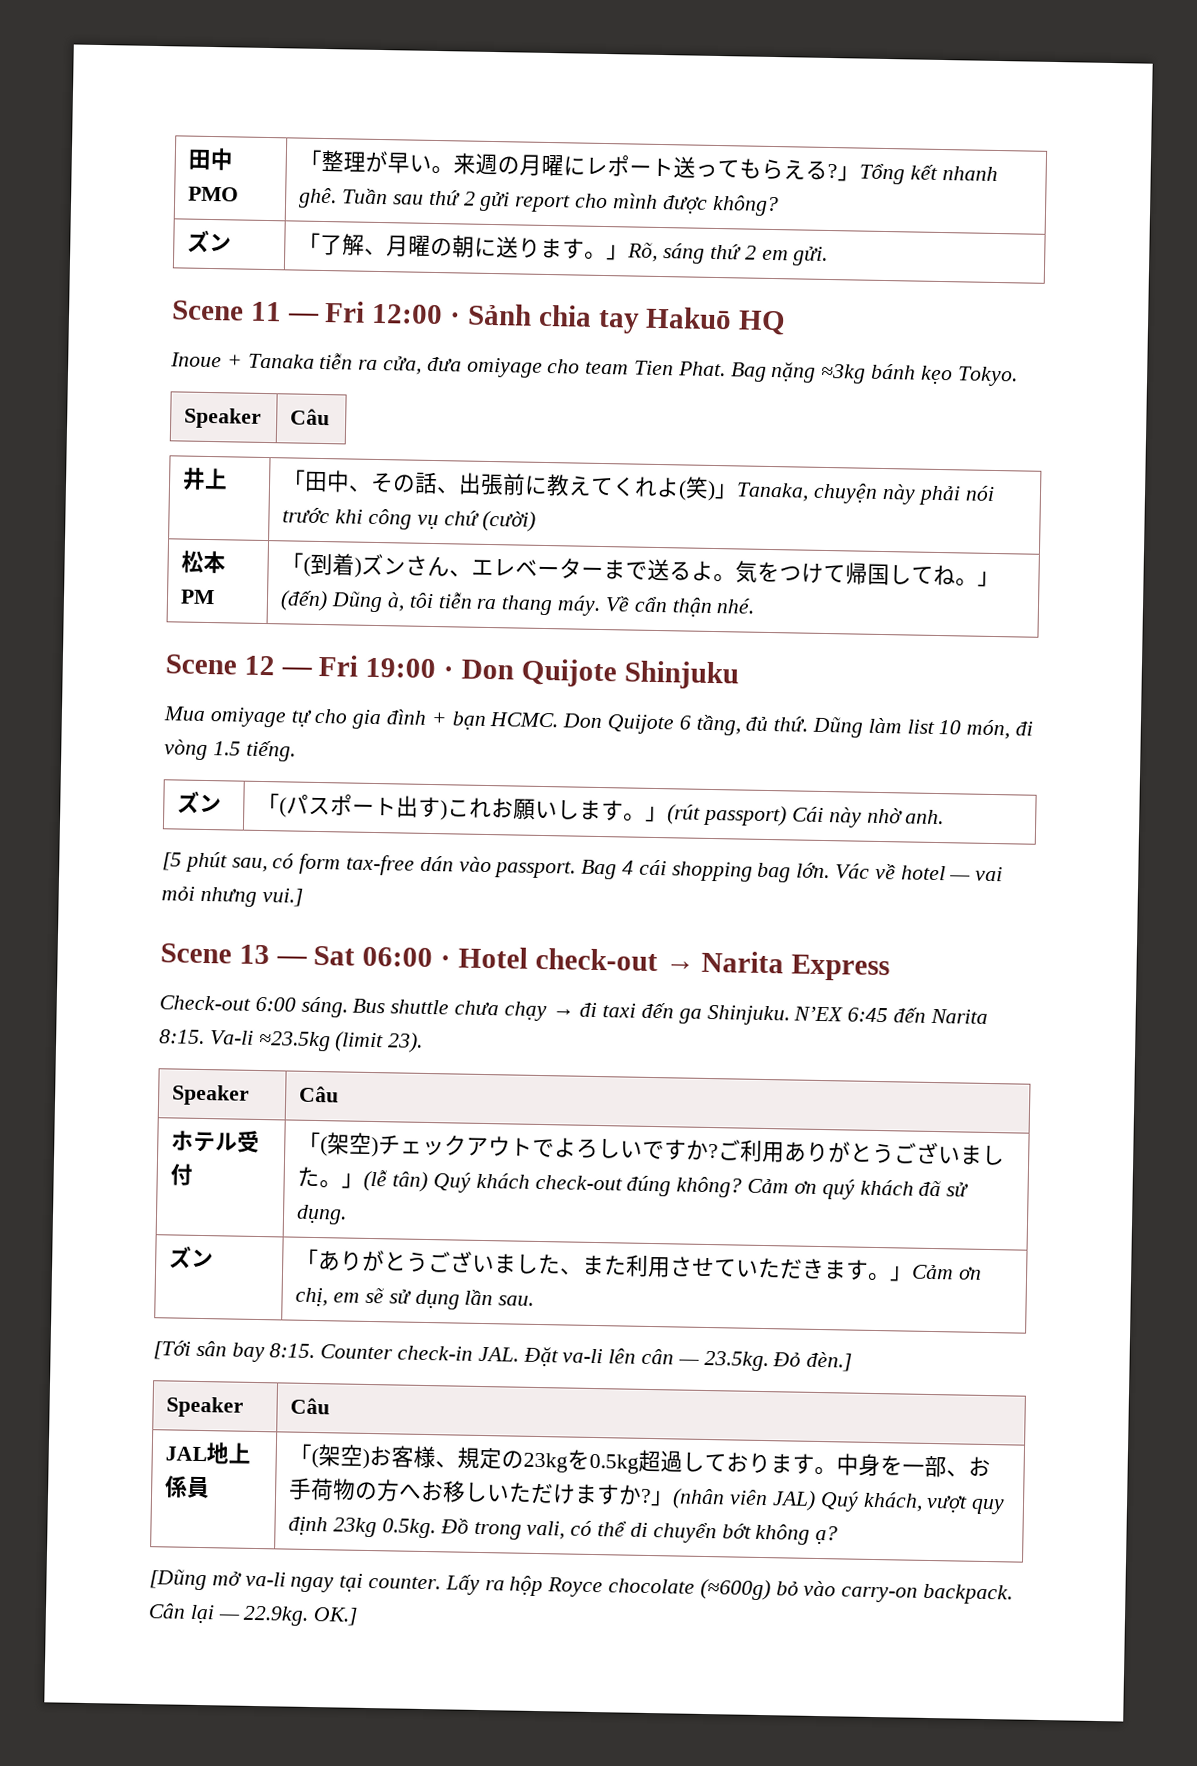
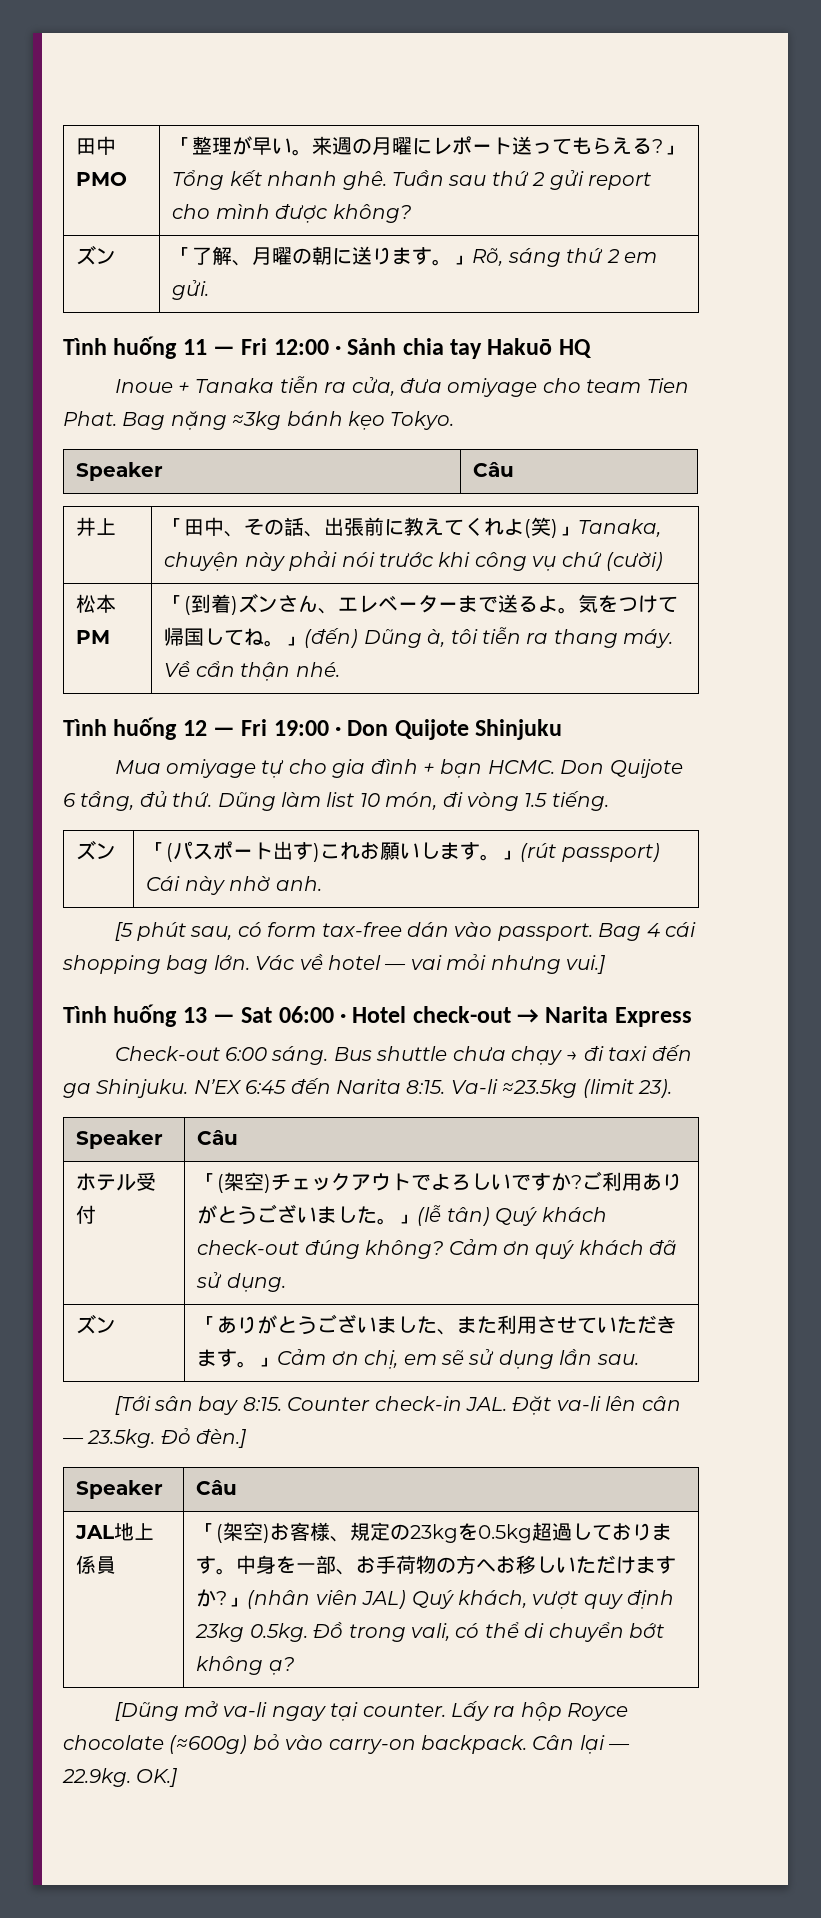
[171,300,244,321] Scene -> [63,336,178,359] Tình huống
[165,654,237,675] Scene -> [63,717,178,740] Tình huống
[160,943,232,964] Scene -> [63,1004,178,1027] Tình huống

